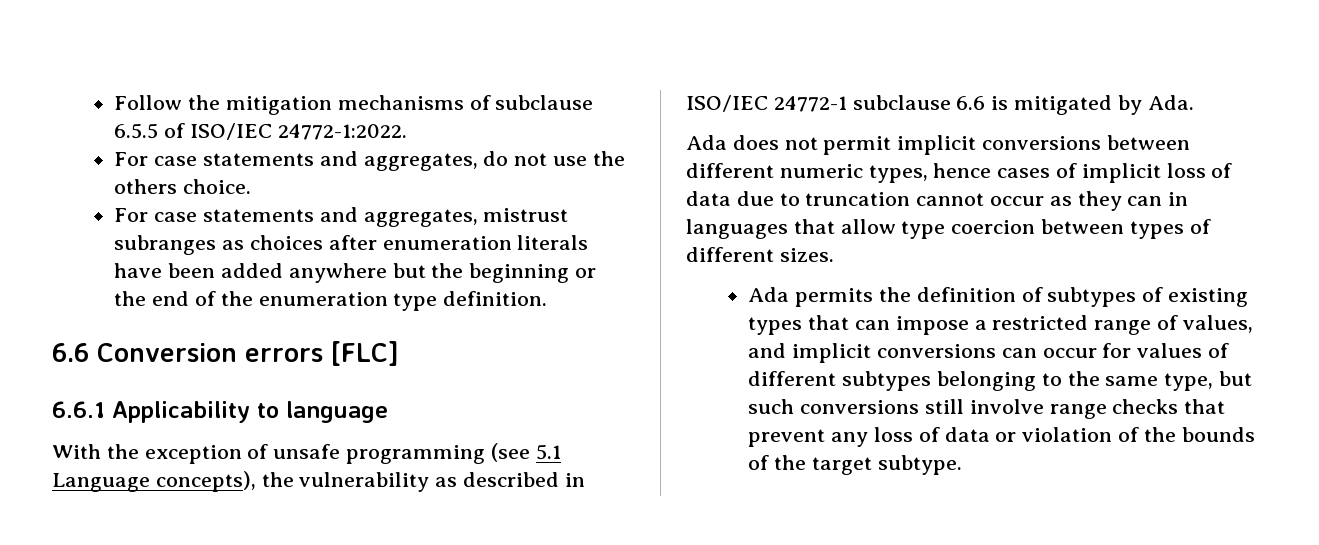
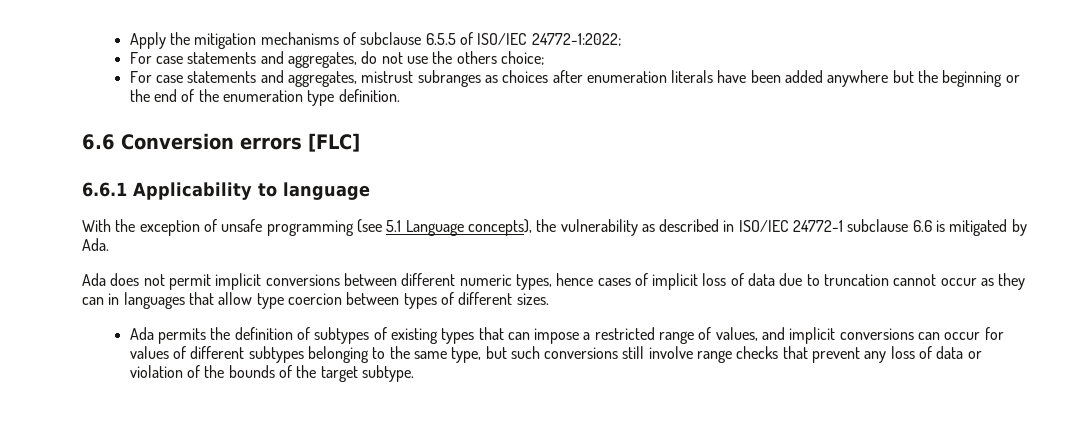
[114,95,183,110] Follow -> [129,32,166,49] Apply
[277,124,407,140] 24772-1:2022. -> [531,33,621,46] 24772-1:2022;
[183,179,252,194] choice. -> [500,51,544,65] choice;

